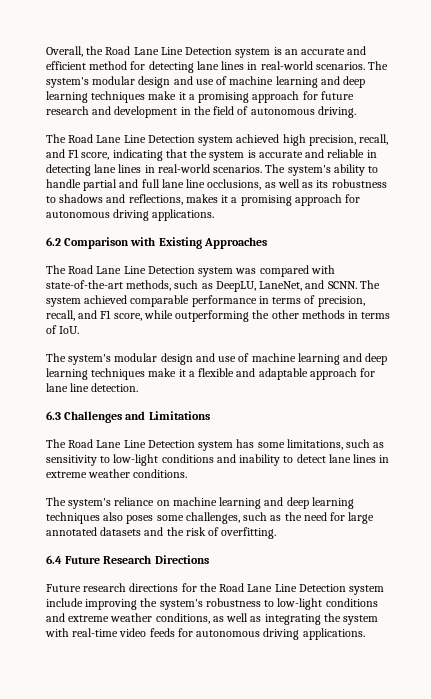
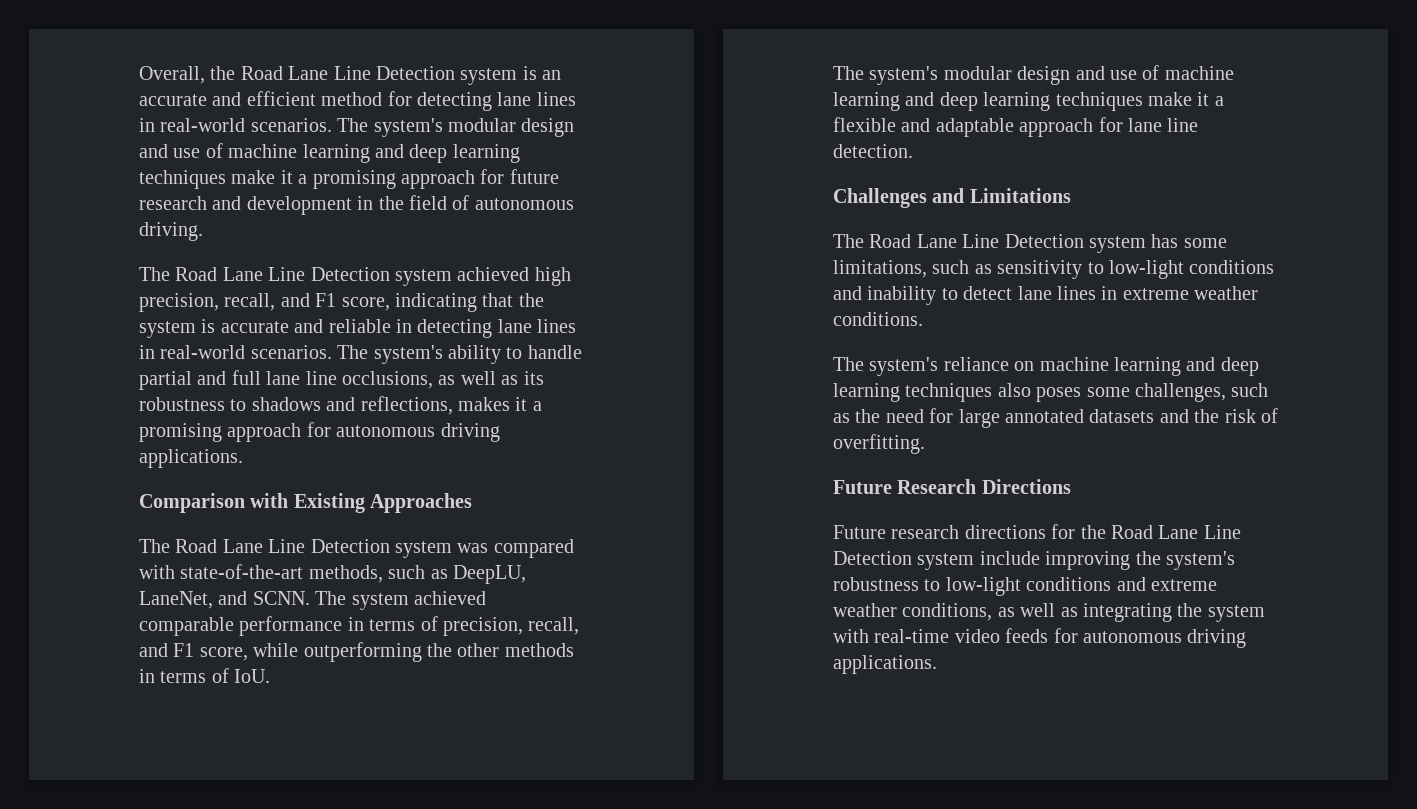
[46,237,61,246] 6.2 -> (243, 458) none
[46,411,61,420] 6.3 -> (913, 151) none
[46,555,62,564] 6.4 -> (925, 444) none

